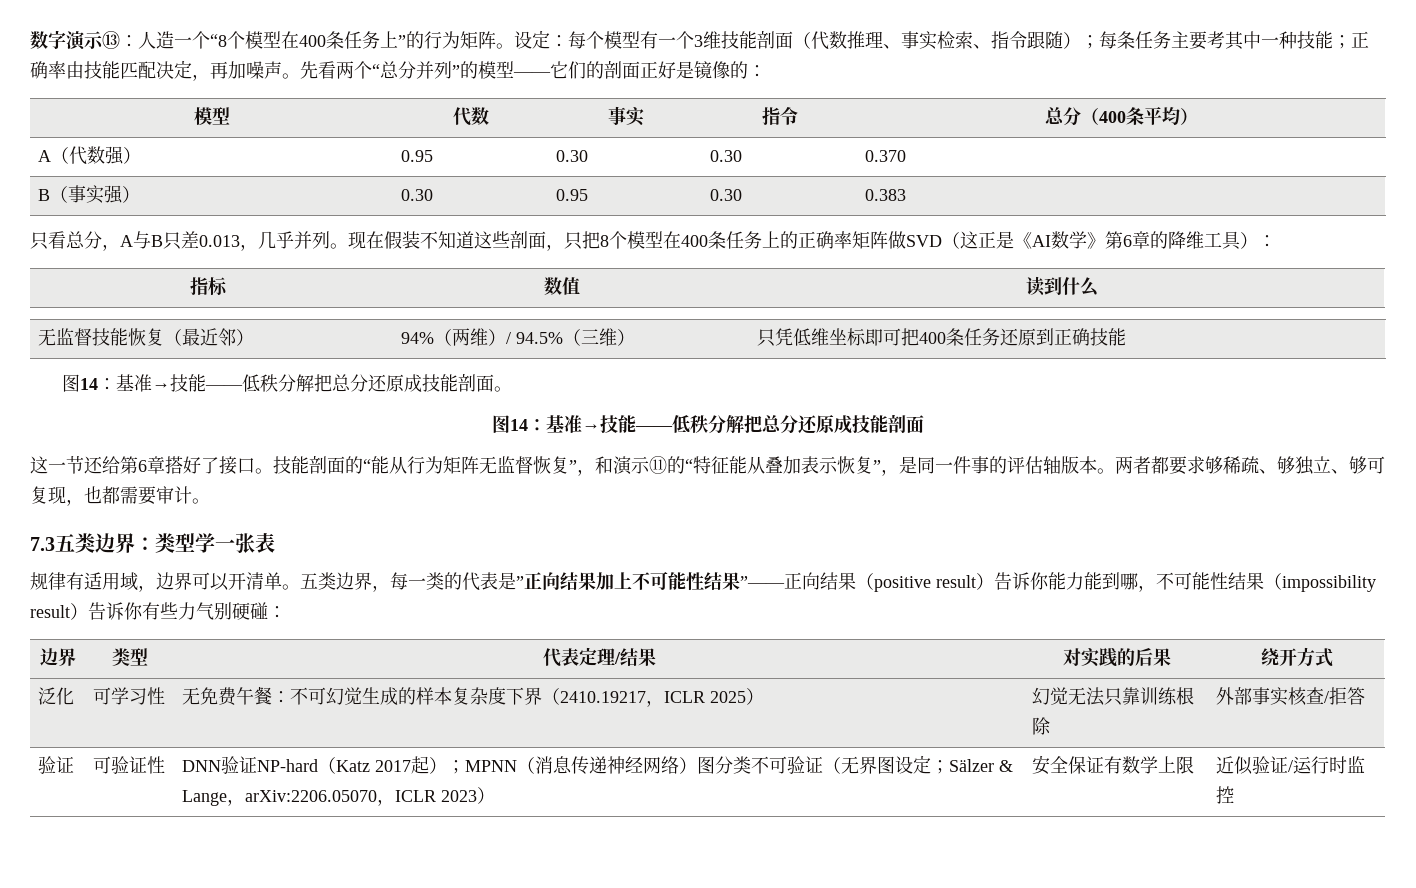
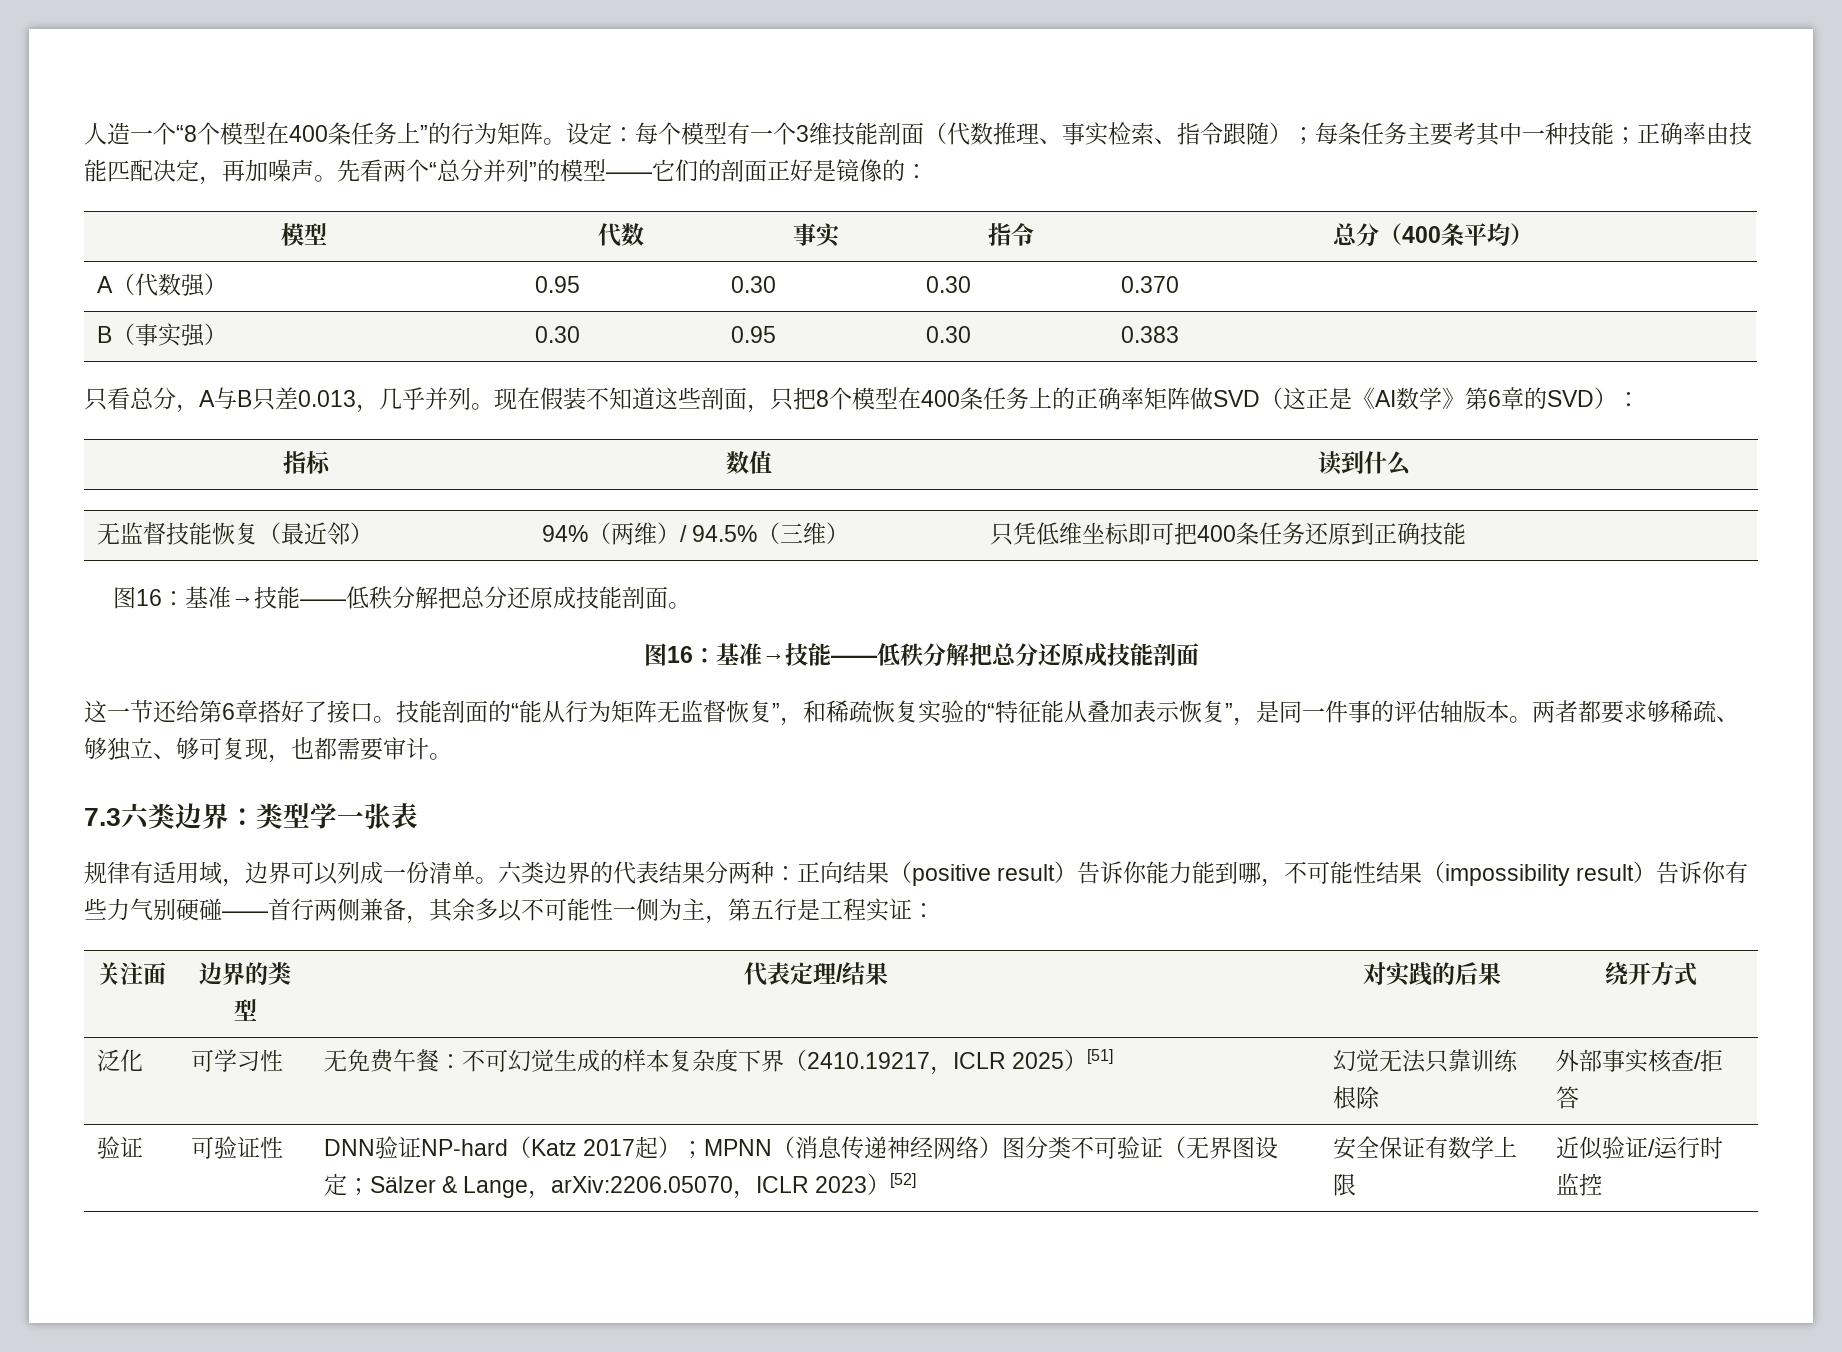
[30,30,138,51] 数字演示⑬： -> (84, 134) none
[1168,231,1241,250] 降维工具 -> [1547,390,1594,407] SVD
[80,378,99,390] 14 -> [135,589,162,606] 16
[510,419,528,431] 14 -> [666,646,693,663] 16
[613,456,667,475] 演示⑪ -> [826,700,964,724] 稀疏恢复实验
[55,534,75,552] 五 -> [121,803,150,830] 六
[228,571,785,592] 开清单。五类边界，每一类的代表是”正向结果加上不可能性结果”—— -> [337,861,797,884] 列成一份清单。六类边界的代表结果分两种：
[268,606,286,618] [40,648,76,666] ： // 边界 | -> [222,898,935,924] [97,962,166,985] [199,962,268,985] ——首行两侧兼备，其余多以不可能性一侧为主，第五行是工程实证： // 关注面 | 边界的
(764, 696) none -> [1086,1049,1113,1064] [51]
(495, 795) none -> [890,1173,917,1188] [52]

